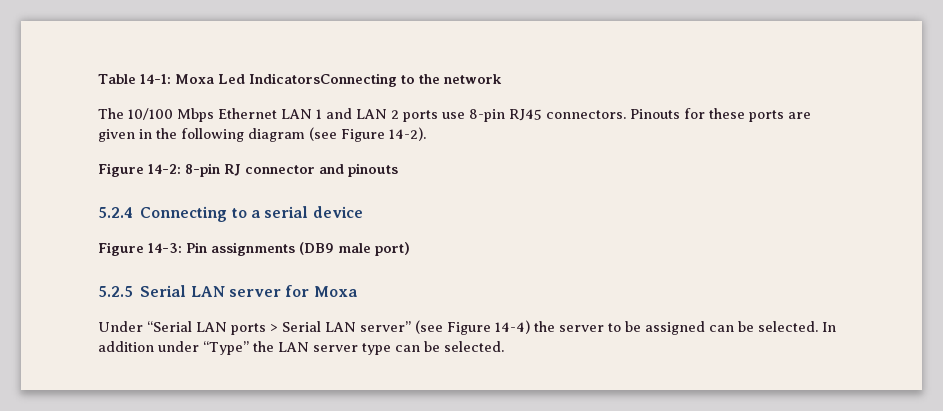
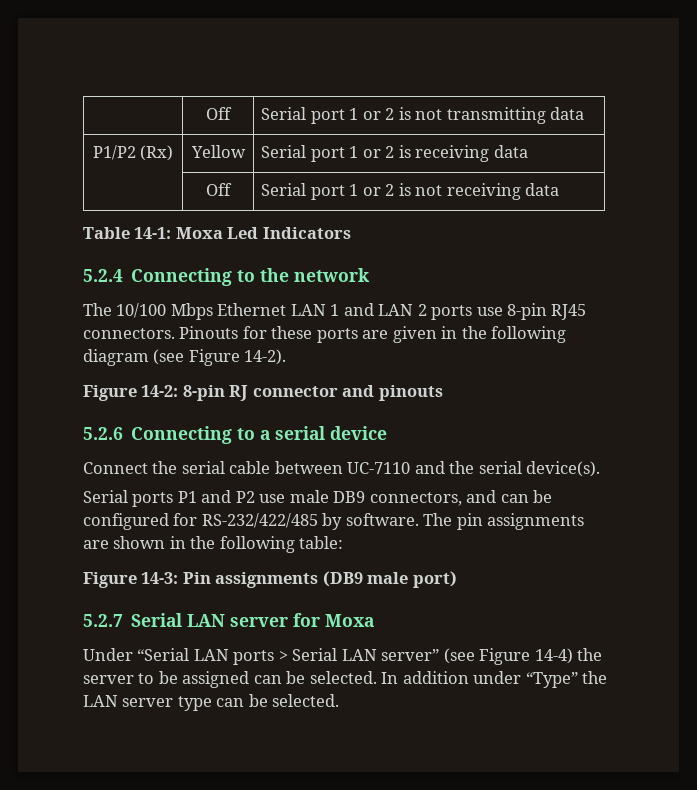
(98, 79) none -> [206,107,232,120] [261,107,585,124] [92,145,174,161] [190,145,246,158] [261,145,528,162] [206,183,232,196] [261,183,560,200] | Off | Serial port 1 or 2 is not transmitting data // P1/P2 (Rx) | Yellow | Serial port 1 or 2 is receiving data // | Off | Serial port 1 or 2 is not receiving data //
[248,73,397,87] IndicatorsConnecting -> [262,227,351,239] [83,268,233,286] Indicators // 5.2.4 Connecting
[98,207,133,218] 5.2.4 -> [83,427,123,440] 5.2.6
(363, 212) none -> [83,461,601,477] [83,490,553,507] [83,513,585,530] [83,536,344,553] // Connect the serial cable between UC-7110 and the serial device(s). // Serial ports P1 and P2 use male DB9 connectors, and can be configured for RS-232/422/485 by software. The pin assignments are shown in the following table:
[98,286,133,297] 5.2.5 -> [83,614,123,627] 5.2.7

